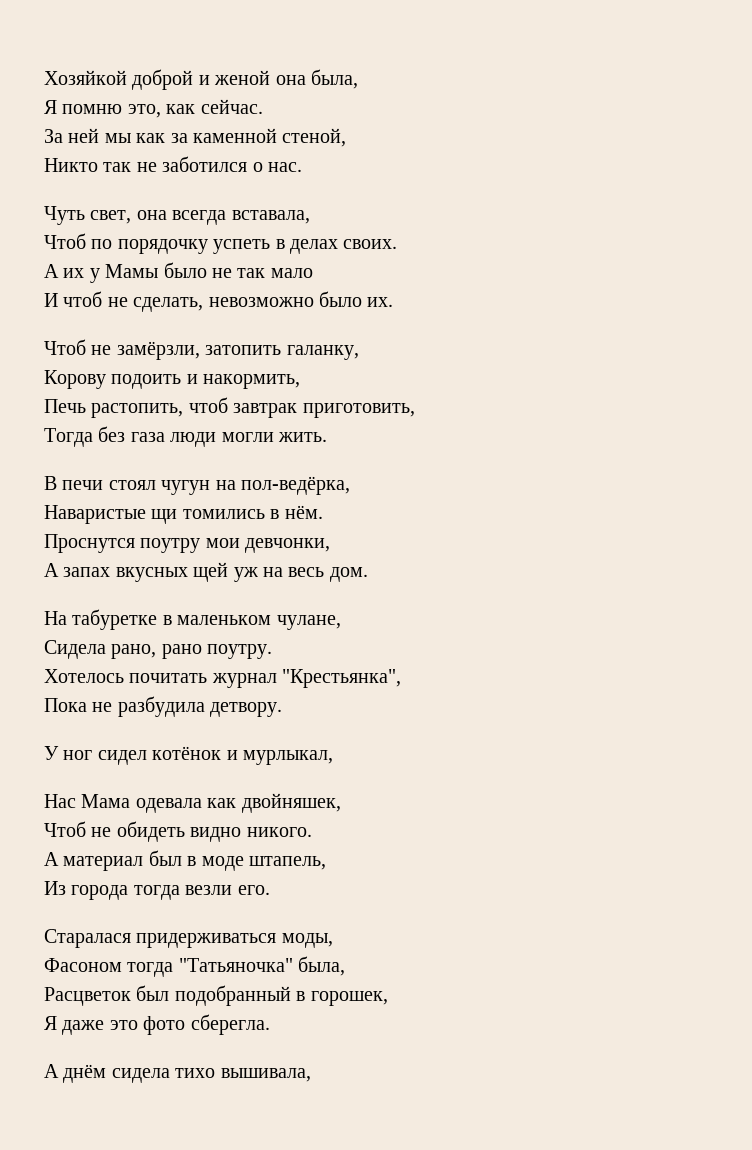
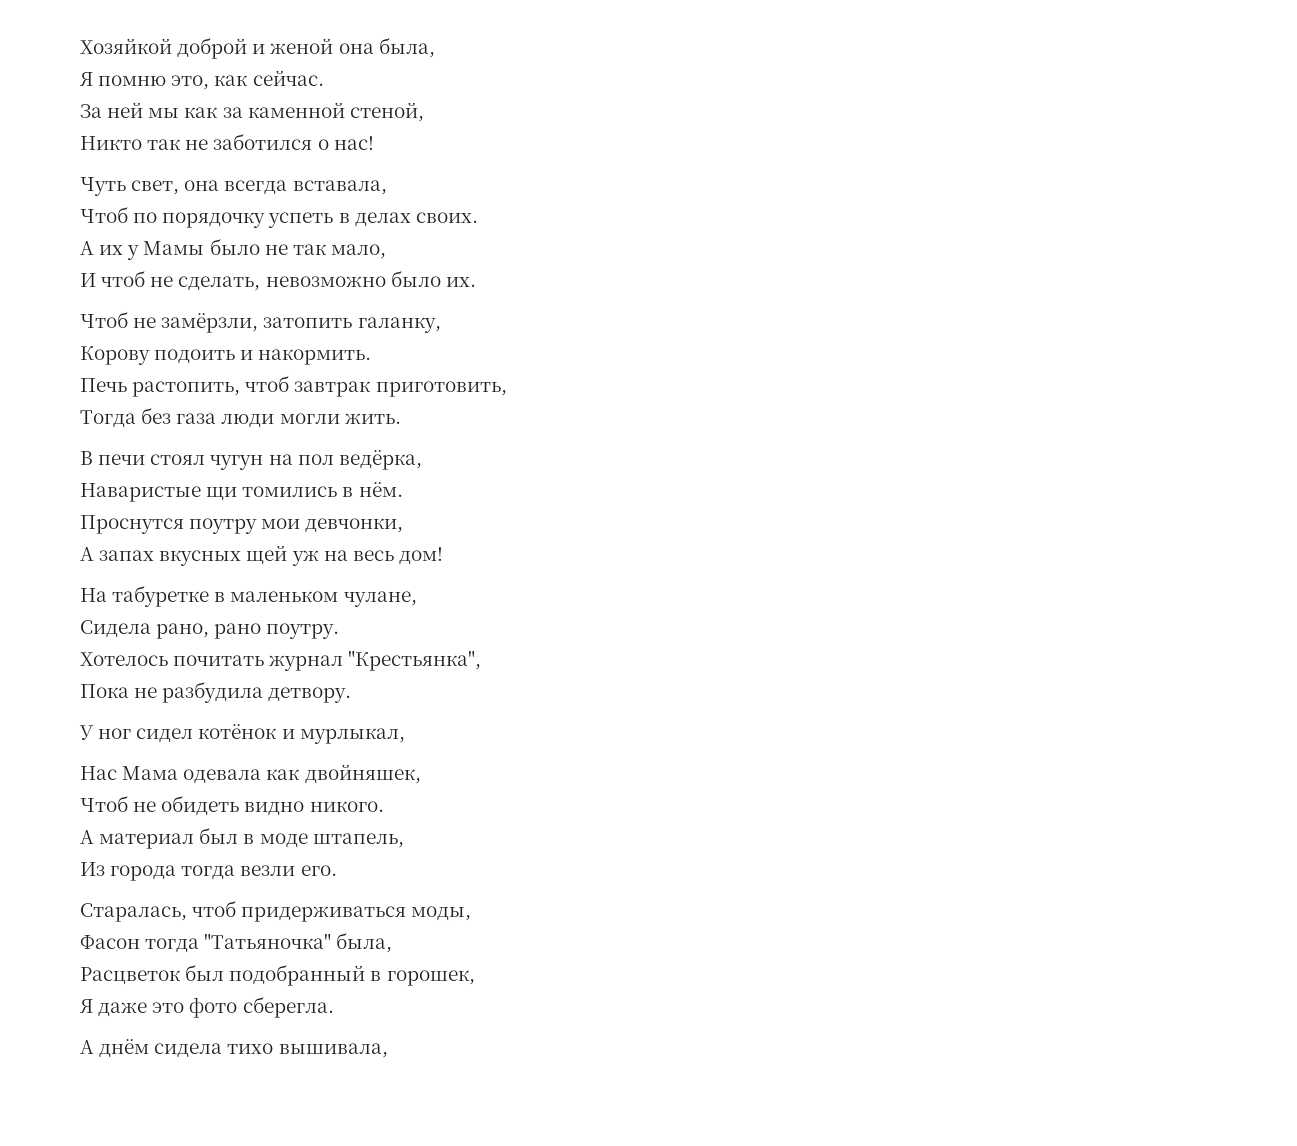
[268,162,302,172] нас. -> [333,136,374,150] нас!
[270,268,313,278] мало -> [330,244,386,259] мало,
[203,374,301,389] накормить, -> [258,349,372,365] накормить.
[241,476,350,495] пол-ведёрка, -> [297,450,422,470] пол ведёрка,
[329,567,368,582] дом. -> [398,547,443,565] дом!
[44,929,131,948] Старалася -> [80,900,237,922] Старалась, чтоб
[44,958,122,972] Фасоном -> [80,935,140,949] Фасон

